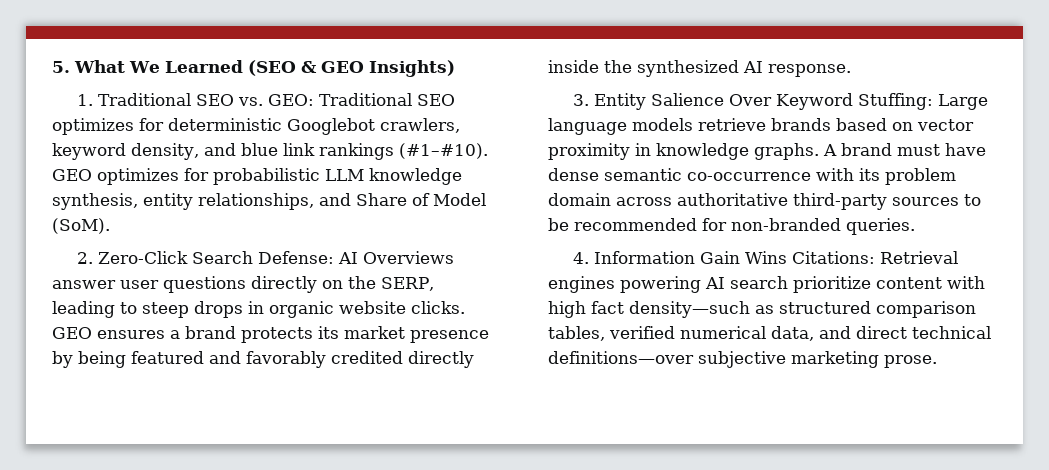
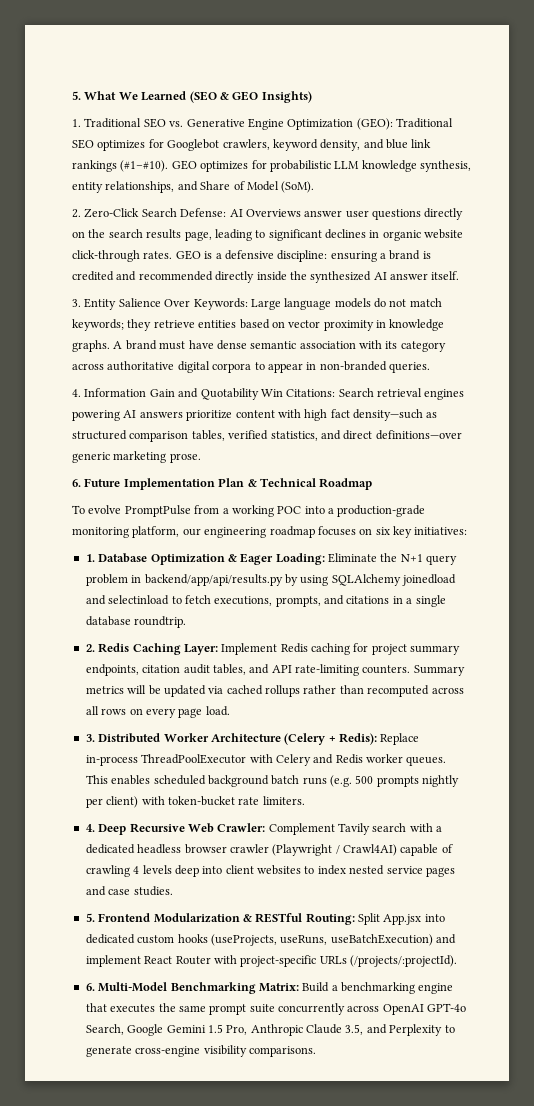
[267,94,314,106] GEO: -> [186,118,393,130] Generative Engine Optimization (GEO):
[168,118,282,131] deterministic -> (164, 143) none
[381,277,434,291] [52,301,465,318] [52,326,489,343] [52,351,403,368] SERP, leading to steep drops in organic website clicks. GEO ensures a brand protects its market presence by being featured and favorably credited -> [108,229,464,241] [72,250,431,262] [72,271,213,281] search results page, leading to significant declines in organic website click-through rates. GEO is a defensive discipline: ensuring a brand is credited and recommended
[768,64,851,77] response. -> [390,271,460,280] answer itself.
[775,93,933,110] Keyword Stuffing: -> [193,298,248,310] Keywords:
[698,118,831,131] retrieve brands -> [374,298,442,308] [72,319,237,331] do not match keywords; they retrieve entities
[687,172,811,181] co-occurrence -> [299,341,356,349] association
[885,168,956,185] [548,193,981,210] [548,218,727,231] problem domain across authoritative third-party sources to be recommended for -> [400,341,446,352] [72,361,317,373] category across authoritative digital corpora to appear in
[744,251,958,264] Wins Citations: Retrieval -> [178,388,422,400] and Quotability Win Citations: Search retrieval
[730,276,788,289] search -> [139,411,183,418] answers
[680,326,991,341] [548,351,937,368] numerical data, and direct technical definitions—over subjective marketing prose. -> [270,430,462,441] [72,451,201,463] [72,478,373,490] [72,505,426,517] [72,526,468,538] [85,553,458,565] [85,574,456,586] [85,595,446,607] [85,616,187,628] [85,643,461,655] [85,664,465,676] [85,685,464,697] [85,706,230,718] [85,733,420,745] [85,754,447,766] [85,775,460,787] [85,796,305,808] [85,823,443,835] [85,844,453,856] [85,865,455,877] [85,886,173,896] [85,913,445,925] [85,934,456,946] [85,955,457,967] [85,982,454,994] [85,1003,467,1015] [85,1024,455,1036] [85,1045,316,1057] statistics, and direct definitions—over generic marketing prose. // 6. Future Implementation Plan & Technical Roadmap // To evolve PromptPulse from a working POC into a production-grade monitoring platform, our engineering roadmap focuses on six key initiatives: // 1. Database Optimization & Eager Loading: Eliminate the N+1 query problem in backend/app/api/results.py by using SQLAlchemy joinedload and selectinload to fetch executions, prompts, and citations in a single database roundtrip. // 2. Redis Caching Layer: Implement Redis caching for project summary endpoints, citation audit tables, and API rate-limiting counters. Summary metrics will be updated via cached rollups rather than recomputed across all rows on every page load. // 3. Distributed Worker Architecture (Celery + Redis): Replace in-process ThreadPoolExecutor with Celery and Redis worker queues. This enables scheduled background batch runs (e.g. 500 prompts nightly per client) with token-bucket rate limiters. // 4. Deep Recursive Web Crawler: Complement Tavily search with a dedicated headless browser crawler (Playwright / Crawl4AI) capable of crawling 4 levels deep into client websites to index nested service pages and case studies. // 5. Frontend Modularization & RESTful Routing: Split App.jsx into dedicated custom hooks (useProjects, useRuns, useBatchExecution) and implement React Router with project-specific URLs (/projects/:projectId). // 6. Multi-Model Benchmarking Matrix: Build a benchmarking engine that executes the same prompt suite concurrently across OpenAI GPT-4o Search, Google Gemini 1.5 Pro, Anthropic Claude 3.5, and Perplexity to generate cross-engine visibility comparisons.

